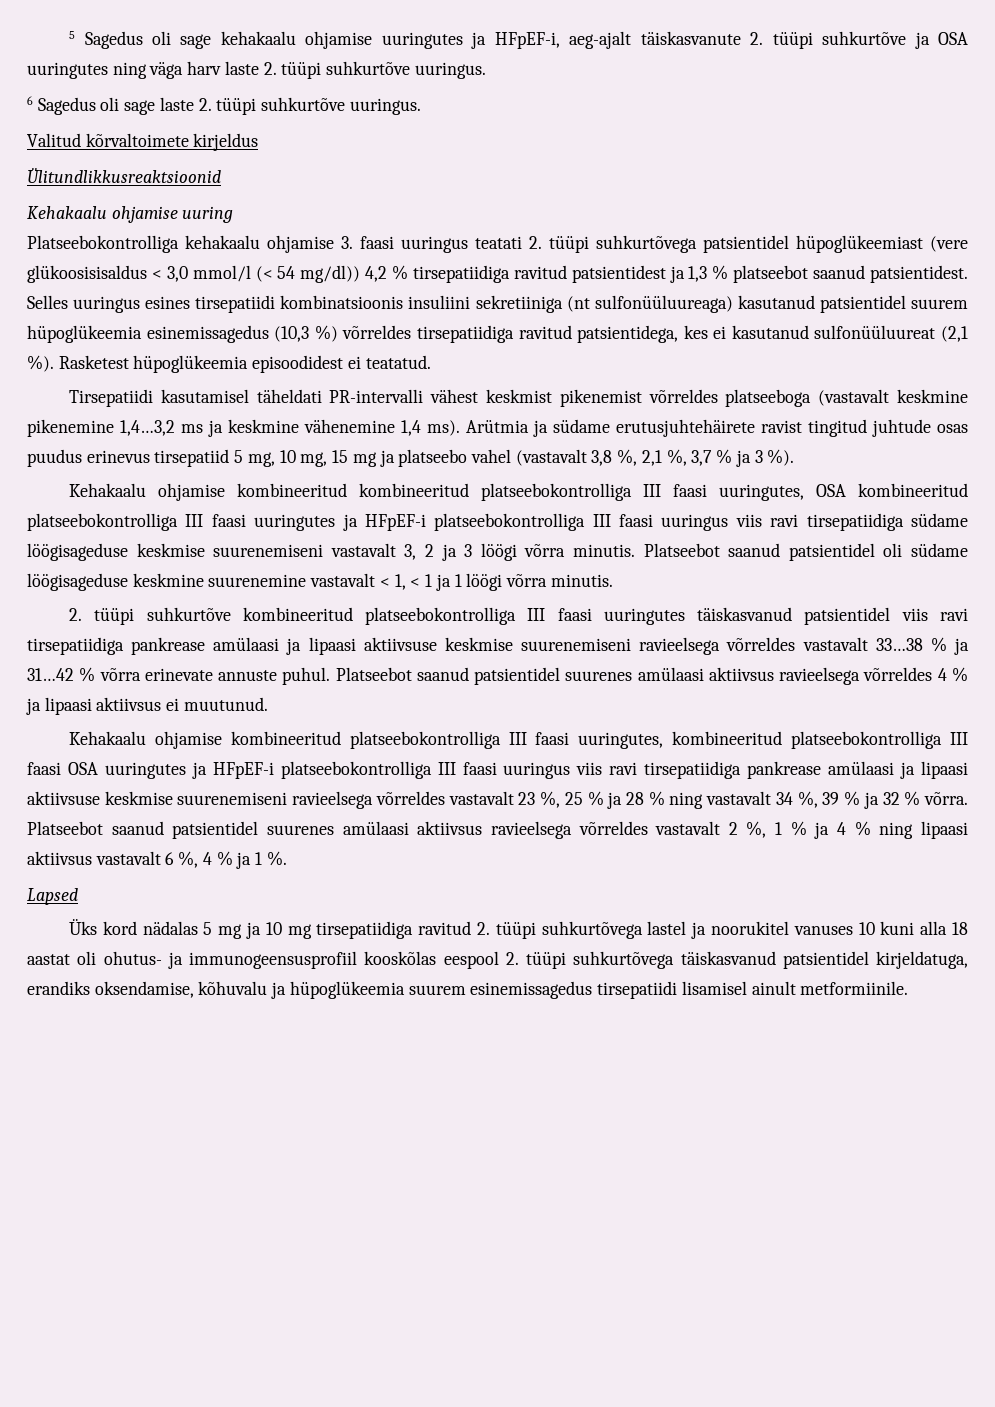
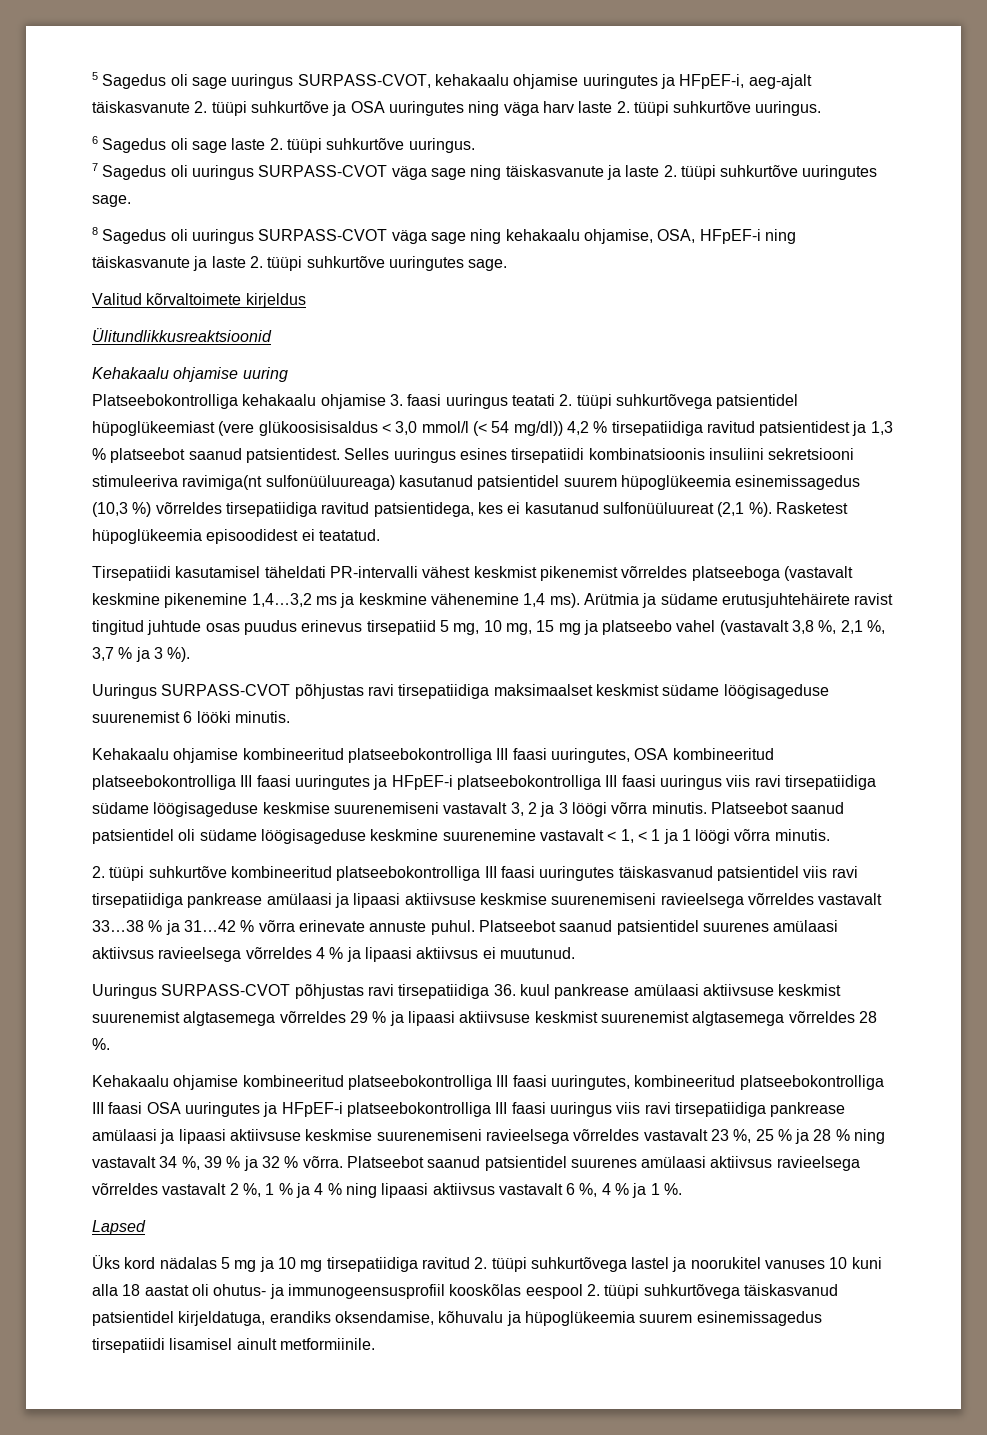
(212, 41) none -> [231,74,431,89] uuringus SURPASS-CVOT,
(421, 106) none -> [92,163,878,180] [92,195,131,207] [92,227,796,244] [92,256,508,271] // 7 Sagedus oli uuringus SURPASS-CVOT väga sage ning täiskasvanute ja laste 2. tüüpi suhkurtõve uuringutes sage. // 8 Sagedus oli uuringus SURPASS-CVOT väga sage ning kehakaalu ohjamise, OSA, HFpEF-i ning täiskasvanute ja laste 2. tüüpi suhkurtõve uuringutes sage.
[475,295,590,313] sekretiiniga (nt -> [768,448,855,460] [92,475,263,490] sekretsiooni stimuleeriva ravimiga(nt
[69,483,470,501] // Kehakaalu ohjamise kombineeritud kombineeritud -> [92,684,829,699] [92,711,290,723] [92,748,344,763] // Uuringus SURPASS-CVOT põhjustas ravi tirsepatiidiga maksimaalset keskmist südame löögisageduse suurenemist 6 lööki minutis. // Kehakaalu ohjamise kombineeritud
(268, 704) none -> [92,984,842,999] [92,1011,877,1026] [92,1038,110,1050] // Uuringus SURPASS-CVOT põhjustas ravi tirsepatiidiga 36. kuul pankrease amülaasi aktiivsuse keskmist suurenemist algtasemega võrreldes 29 % ja lipaasi aktiivsuse keskmist suurenemist algtasemega võrreldes 28 %.

